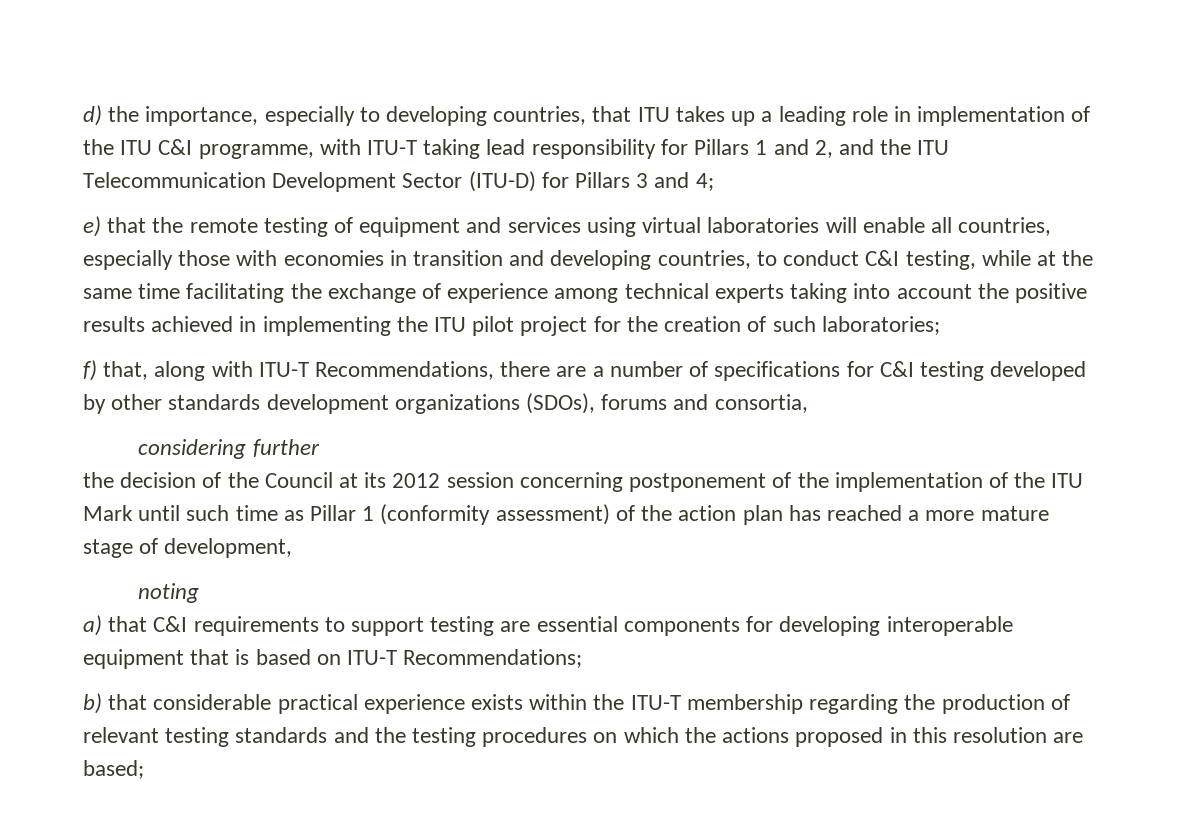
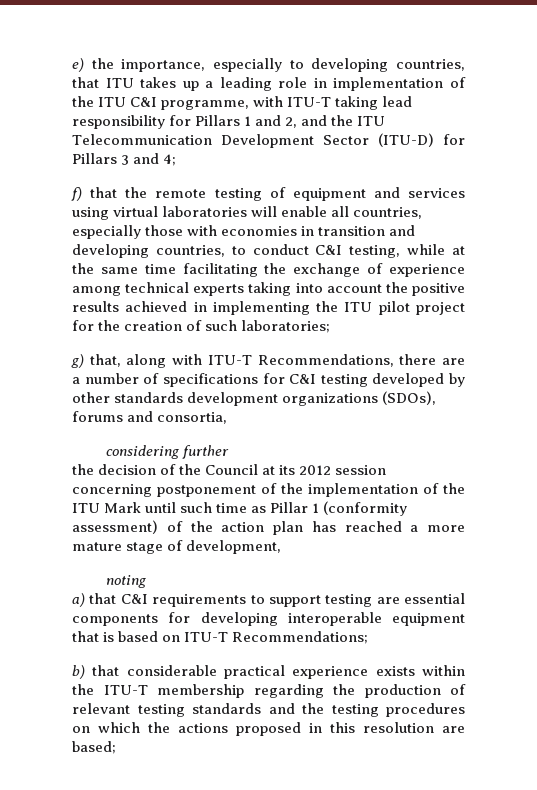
[83,105,102,126] d) -> [72,58,84,72] e)
[83,216,101,237] e) -> [71,187,82,201] f)
[83,360,97,381] f) -> [71,354,84,368] g)

